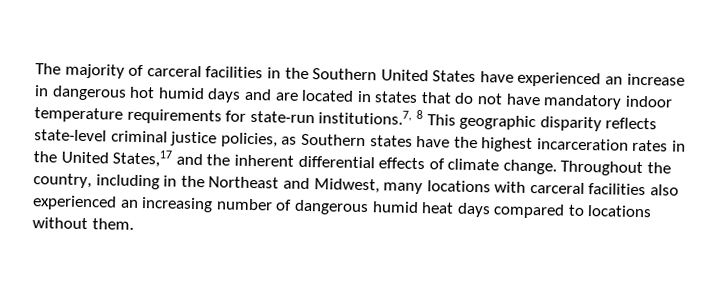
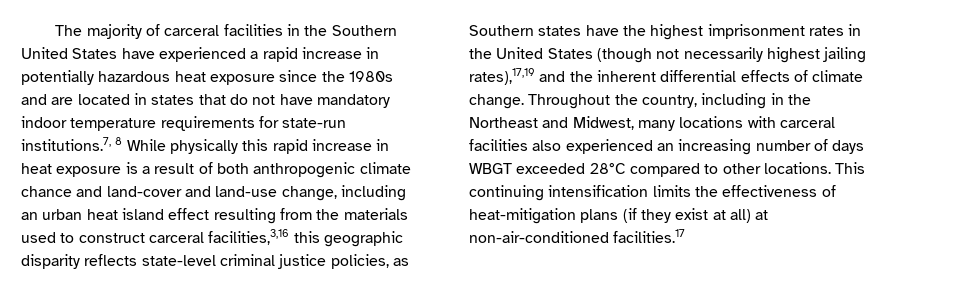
[605,73,685,86] [34,85,242,103] an increase in dangerous hot humid days -> [250,47,380,62] [21,70,393,85] a rapid increase in potentially hazardous heat exposure since the 1980s
[426,114,456,126] This -> [126,139,390,154] [21,162,411,178] [21,185,406,201] [21,208,408,224] [21,229,320,245] While physically this rapid increase in heat exposure is a result of both anthropogenic climate chance and land-cover and land-use change, including an urban heat island effect resulting from the materials used to construct carceral facilities,3,16 this
[536,138,629,151] incarceration -> [707,24,805,39] imprisonment
[112,149,173,168] States,17 -> [547,47,867,63] [469,68,535,85] States (though not necessarily highest jailing rates),17,19
[293,199,653,219] [32,217,134,230] dangerous humid heat days compared to locations without them. -> [832,140,865,154] [469,162,866,177] [469,185,836,201] [469,208,769,224] [469,229,686,243] days WBGT exceeded 28°C compared to other locations. This continuing intensification limits the effectiveness of heat-mitigation plans (if they exist at all) at non-air-conditioned facilities.17

